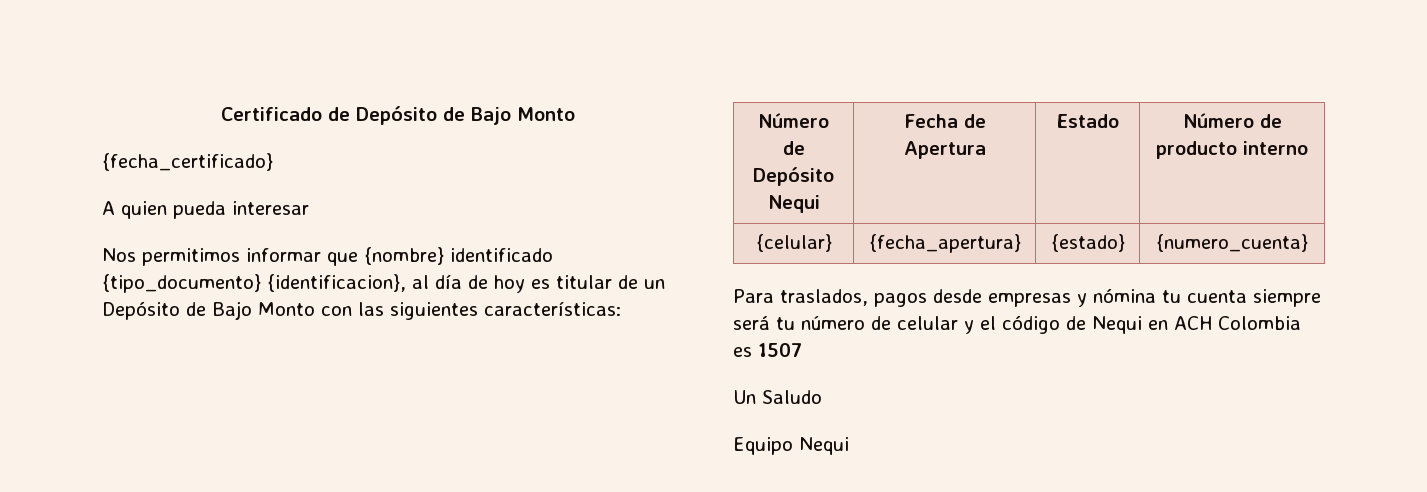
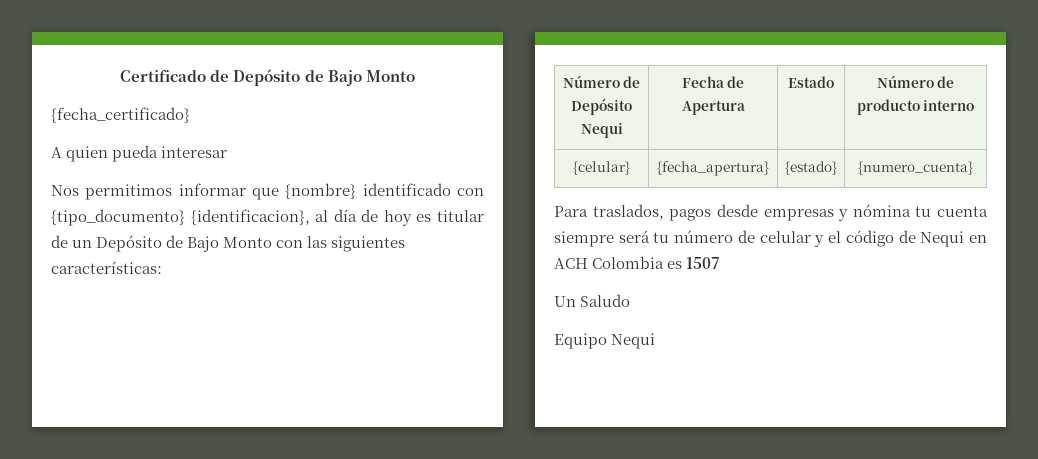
(553, 255) none -> [457,188,484,196] con

